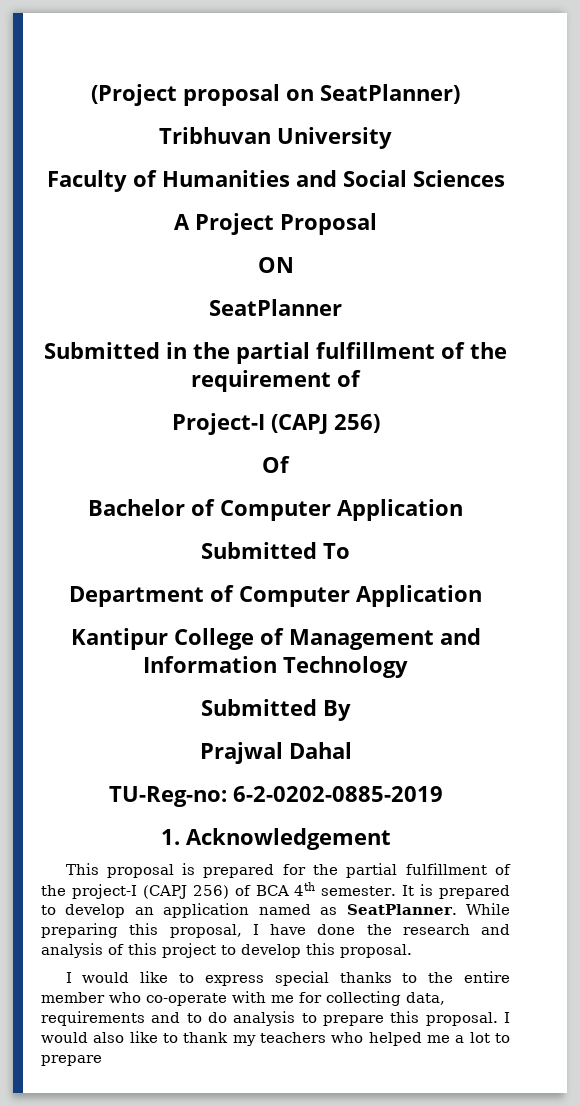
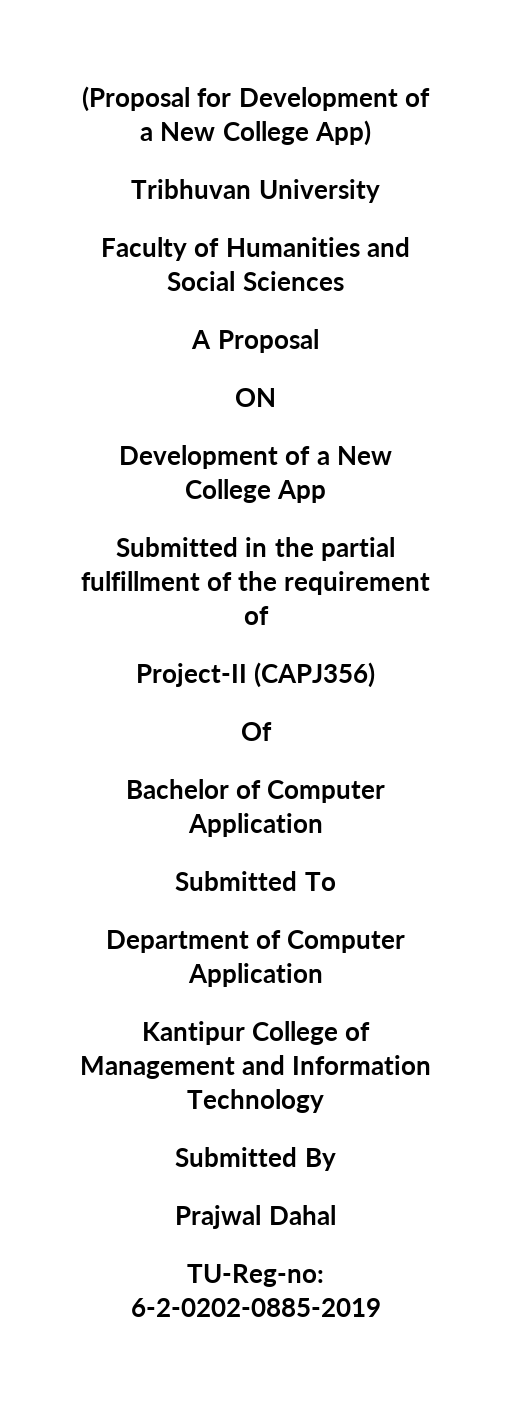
[91,84,460,106] (Project proposal on SeatPlanner) -> [82,86,430,112] [140,120,371,146] (Proposal for Development of a New College App)
[195,213,274,235] Project -> (212, 339) none
[209,299,342,316] SeatPlanner -> [119,445,392,469] [184,479,327,503] Development of a New College App
[171,413,380,435] Project-I (CAPJ 256) -> [135,662,376,688] Project-II (CAPJ356)
[160,828,391,850] [65,863,512,878] [41,882,511,899] [41,903,510,918] [41,923,510,938] [41,943,412,958] [65,971,510,986] [41,991,445,1006] [41,1011,510,1026] [41,1031,510,1046] [41,1055,102,1066] // 1. Acknowledgement // This proposal is prepared for the partial fulfillment of the project-I (CAPJ 256) of BCA 4th semester. It is prepared to develop an application named as SeatPlanner. While preparing this proposal, I have done the research and analysis of this project to develop this proposal. // I would like to express special thanks to the entire member who co-operate with me for collecting data, requirements and to do analysis to prepare this proposal. I would also like to thank my teachers who helped me a lot to prepare -> (381, 1307) none

